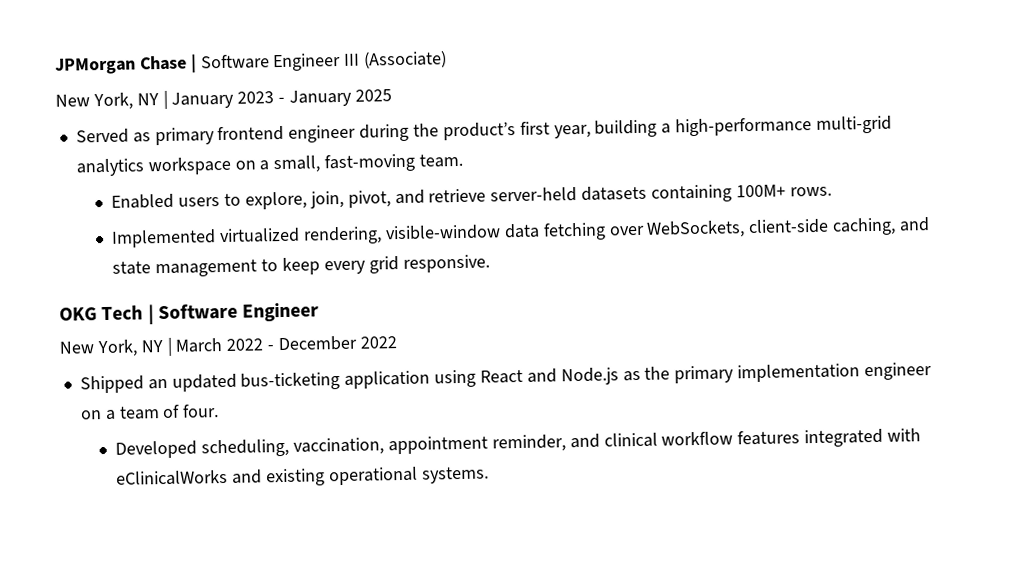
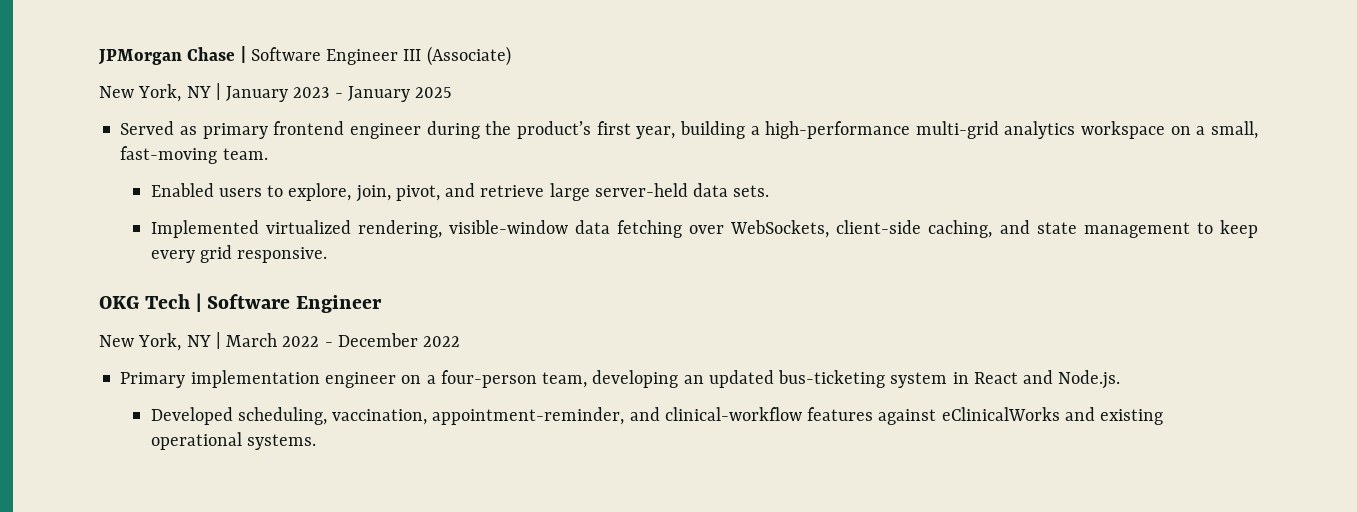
[490,184,832,203] server-held datasets containing 100M+ rows. -> [549,183,770,201] large server-held data sets.
[79,362,932,394] [79,404,220,421] [115,428,921,459] Shipped an updated bus-ticketing application using React and Node.js as the primary implementation engineer on a team of four. // Developed scheduling, vaccination, appointment reminder, and clinical workflow features integrated with -> [120,370,1121,389] [150,407,937,425] Primary implementation engineer on a four-person team, developing an updated bus-ticketing system in React and Node.js. // Developed scheduling, vaccination, appointment-reminder, and clinical-workflow features against

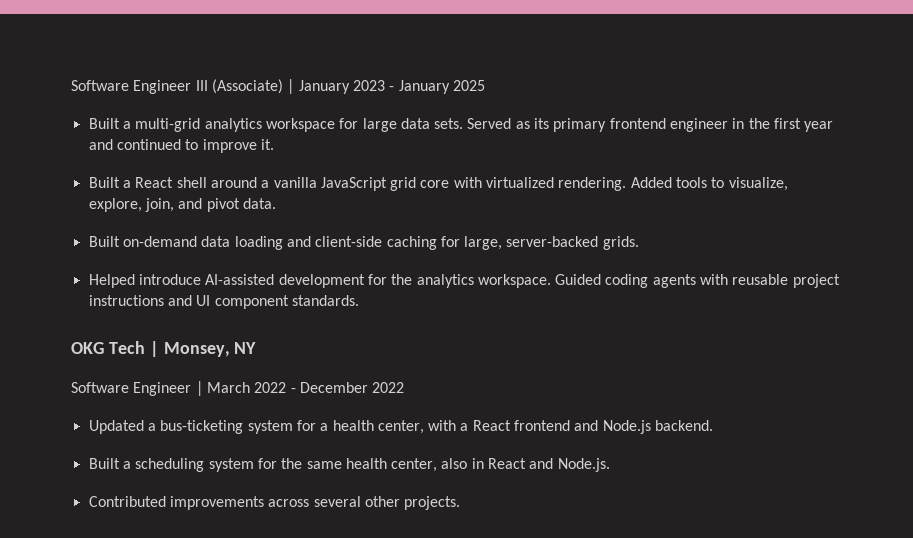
[98,46,246,65] JPMorgan Chase | -> (71, 85) none
[99,84,211,102] // New York, NY -> (283, 86) none
(453, 92) none -> [88,118,464,132] Built a multi-grid analytics workspace for large data sets.
(198, 130) none -> [534,118,550,129] its
[426,121,1258,139] [120,146,268,164] [150,183,770,202] [150,220,1258,238] [150,245,328,263] during the product’s first year, building a high-performance multi-grid analytics workspace on a small, fast-moving team. // Enabled users to explore, join, pivot, and retrieve large server-held data sets. // Implemented virtualized rendering, visible-window data fetching over WebSockets, client-side caching, and state management to keep every grid responsive. -> [732,118,834,132] [88,139,274,153] [88,177,788,191] [88,198,276,212] [88,236,639,250] [88,274,840,288] [88,295,359,309] in the first year and continued to improve it. // Built a React shell around a vanilla JavaScript grid core with virtualized rendering. Added tools to visualize, explore, join, and pivot data. // Built on-demand data loading and client-side caching for large, server-backed grids. // Helped introduce AI-assisted development for the analytics workspace. Guided coding agents with reusable project instructions and UI component standards.
[207,294,383,313] [99,333,211,351] Software Engineer // New York, NY -> [163,342,257,357] [71,382,192,396] Monsey, NY // Software Engineer
[120,370,1121,389] [150,407,1164,425] [150,432,316,450] Primary implementation engineer on a four-person team, developing an updated bus-ticketing system in React and Node.js. // Developed scheduling, vaccination, appointment-reminder, and clinical-workflow features against eClinicalWorks and existing operational systems. -> [88,420,714,434] [88,458,610,472] [88,496,461,510] Updated a bus-ticketing system for a health center, with a React frontend and Node.js backend. // Built a scheduling system for the same health center, also in React and Node.js. // Contributed improvements across several other projects.

